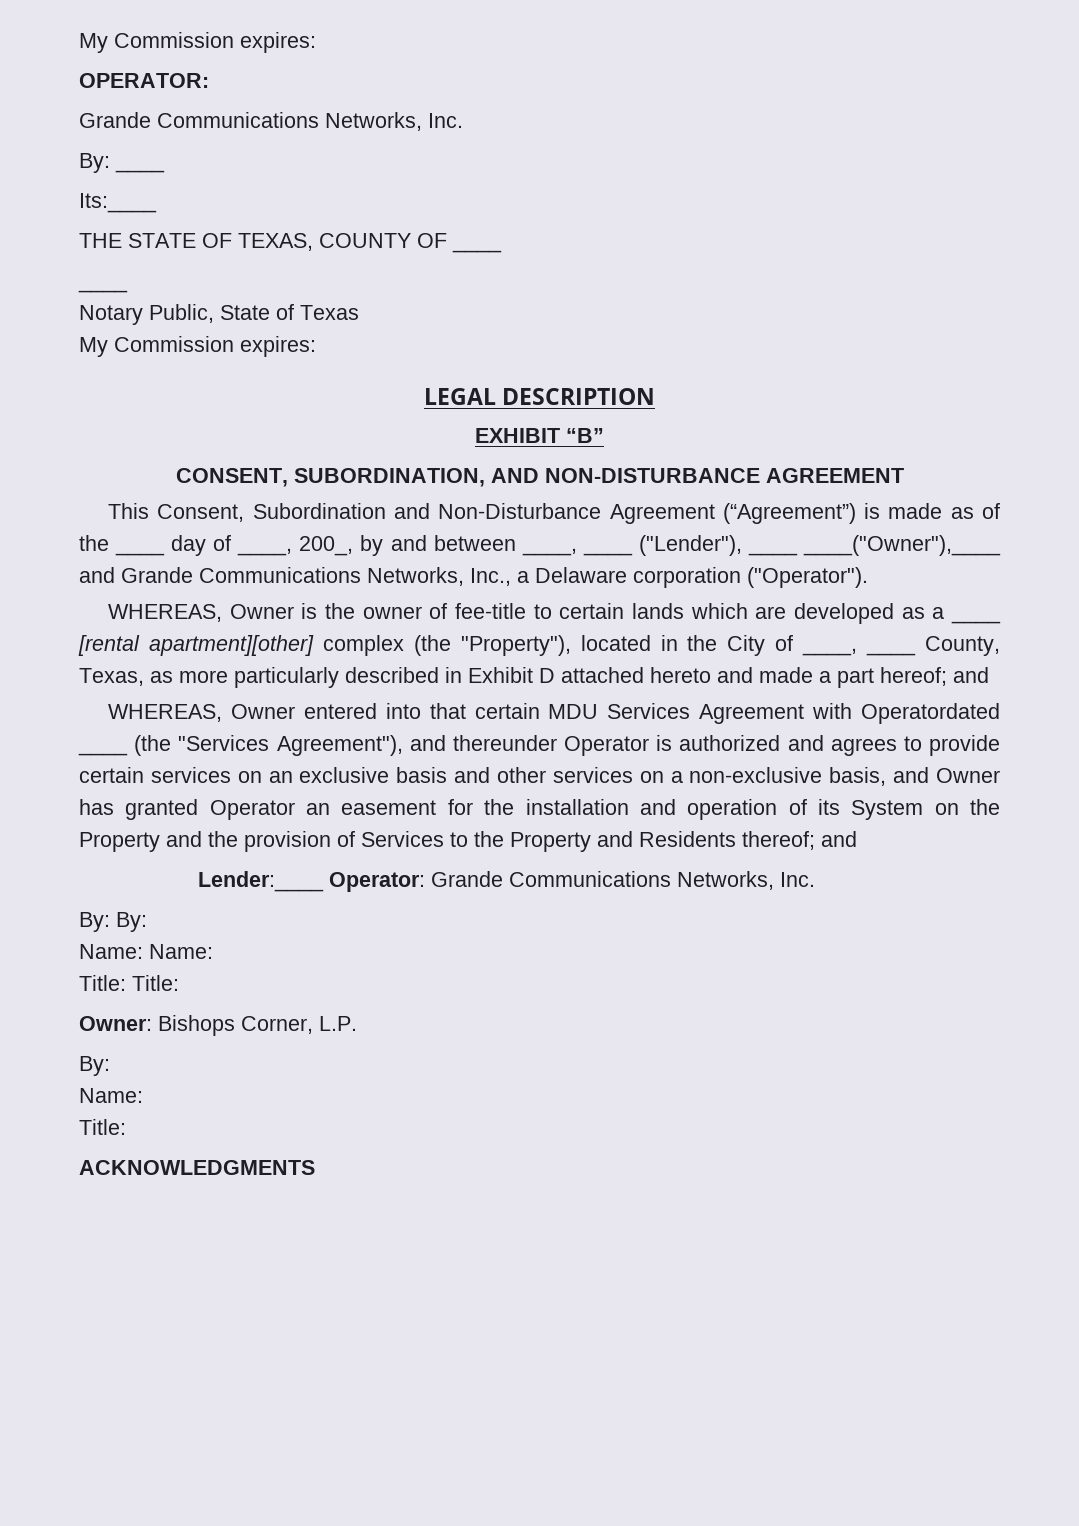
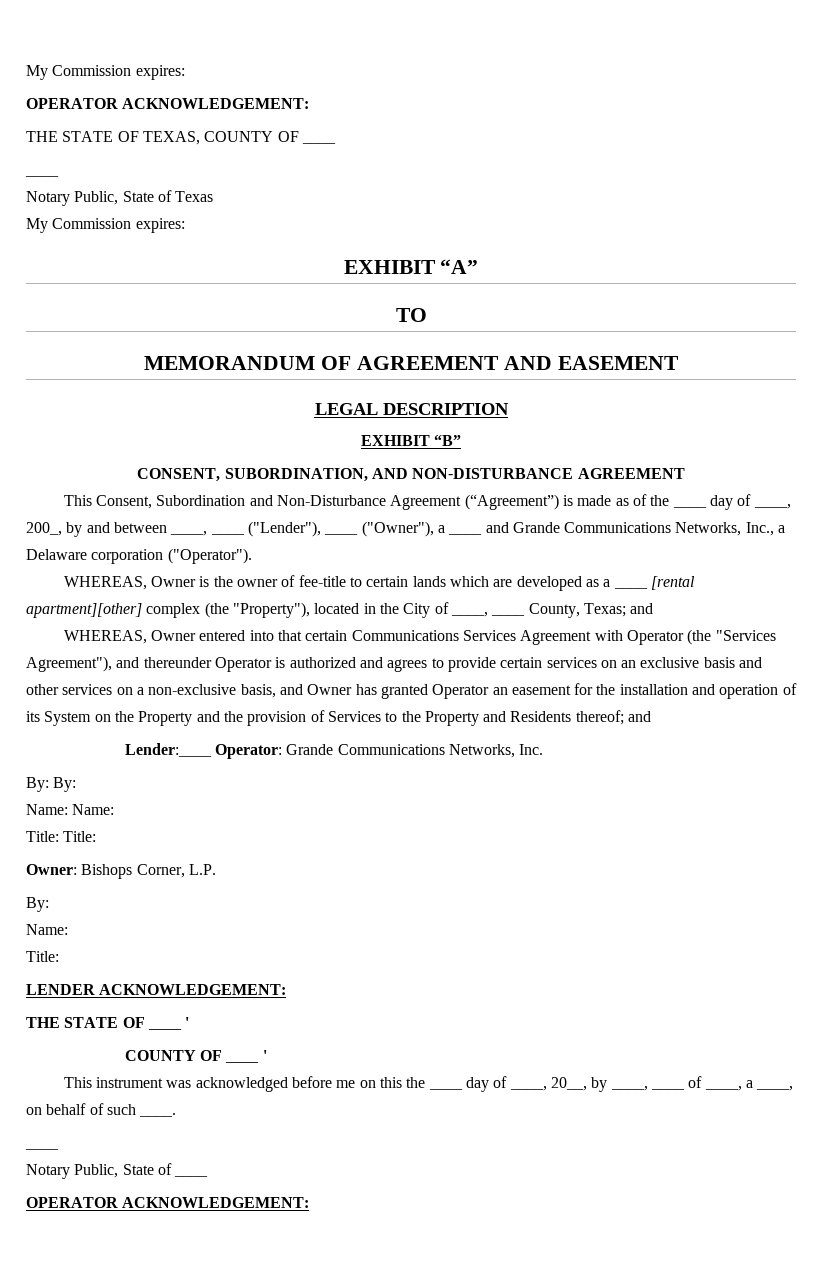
[79,32,316,53] [79,73,209,88] [79,112,463,131] [79,153,165,173] [79,193,157,213] My Commission expires: // OPERATOR: // Grande Communications Networks, Inc. // By: ____ // Its:____ -> [26,65,185,80] [26,98,310,109] My Commission expires: // OPERATOR ACKNOWLEDGEMENT:
(316, 346) none -> [343,259,479,274] [395,308,427,322] [144,356,679,370] // EXHIBIT “A” // TO // MEMORANDUM OF AGREEMENT AND EASEMENT
[803,535,1002,556] ____("Owner"),____ -> [361,521,445,537] [448,533,483,535] ("Owner"), a ____
[79,667,947,688] Texas, as more particularly described in Exhibit D attached hereto and made a part hereof; -> [583,603,626,617] Texas;
[548,704,599,719] MDU -> [351,630,459,641] Communications
[860,703,1000,724] [78,751,128,756] Operatordated ____ -> [626,630,684,645] Operator
[79,1160,315,1175] ACKNOWLEDGMENTS -> [26,984,287,995] [26,1017,145,1028] [147,1028,182,1030] [185,1017,190,1028] [124,1050,223,1061] [225,1061,260,1063] [262,1050,267,1061] [63,1076,426,1092] [428,1076,685,1092] [688,1076,794,1091] [26,1103,177,1117] [25,1148,59,1150] [26,1163,172,1179] [174,1175,209,1177] [26,1197,310,1208] LENDER ACKNOWLEDGEMENT: // THE STATE OF ____ ' // COUNTY OF ____ ' // This instrument was acknowledged before me on this the ____ day of ____, 20__, by ____, ____ of ____, a ____, on behalf of such ____. // ____ // Notary Public, State of ____ // OPERATOR ACKNOWLEDGEMENT:

